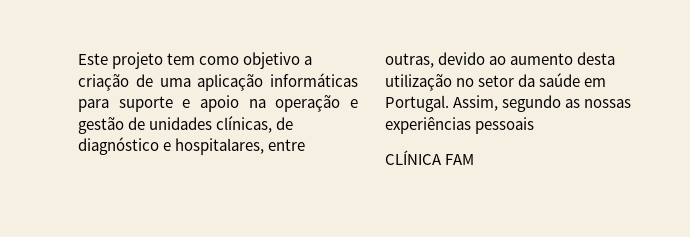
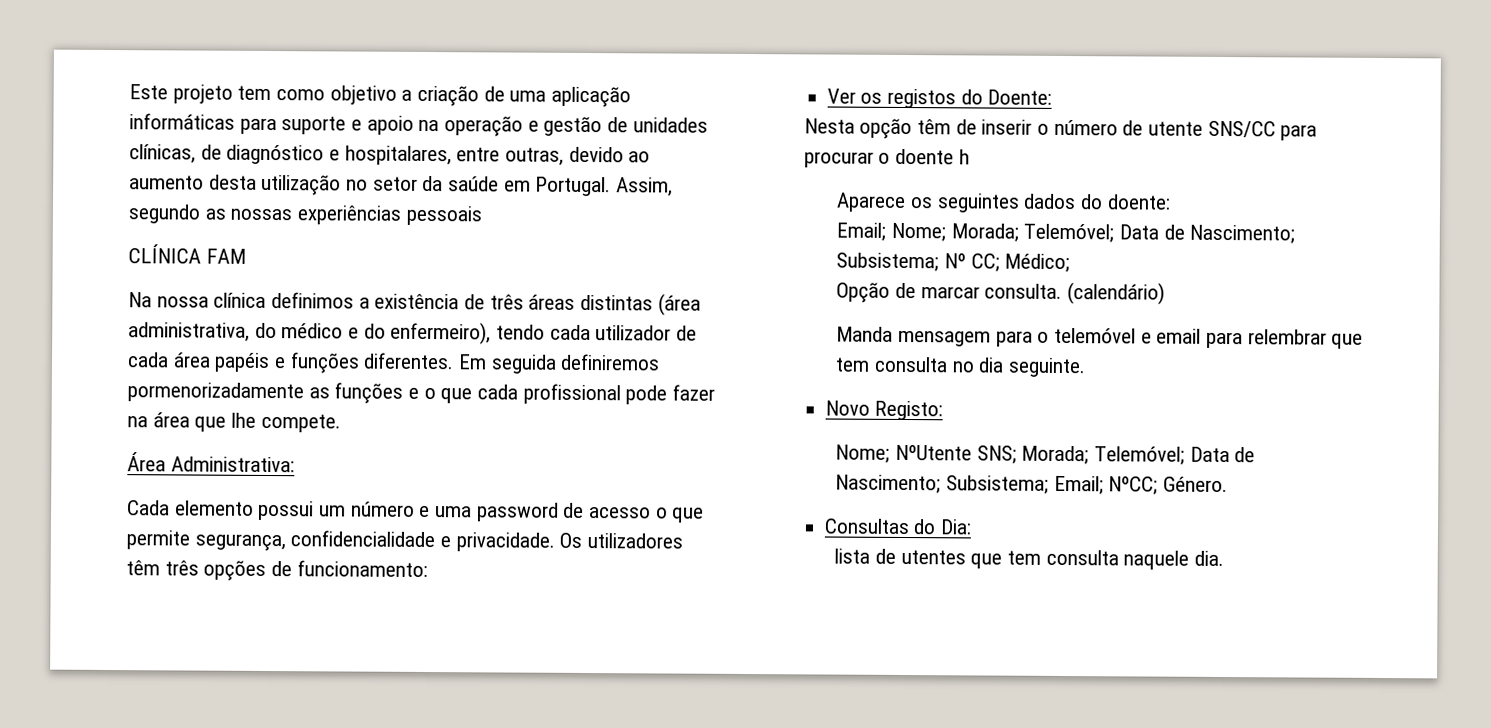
(475, 159) none -> [128,292,701,316] [128,321,698,345] [127,352,661,374] [127,382,716,405] [127,412,341,433] [127,452,295,473] [127,500,705,523] [126,530,684,552] [126,560,428,581] [826,88,1053,109] [803,118,1318,141] [803,148,970,168] [836,192,1171,213] [836,222,1296,244] [836,252,1071,273] [836,282,1165,305] [836,326,1364,349] [835,356,1086,378] [824,400,944,421] [835,444,1256,465] [835,474,1228,495] [823,518,973,535] [834,548,1224,570] // Na nossa clínica definimos a existência de três áreas distintas (área administrativa, do médico e do enfermeiro), tendo cada utilizador de cada área papéis e funções diferentes. Em seguida definiremos pormenorizadamente as funções e o que cada profissional pode fazer na área que lhe compete. // Área Administrativa: // Cada elemento possui um número e uma password de acesso o que permite segurança, confidencialidade e privacidade. Os utilizadores têm três opções de funcionamento: // Ver os registos do Doente: // Nesta opção têm de inserir o número de utente SNS/CC para procurar o doente h // Aparece os seguintes dados do doente: // Email; Nome; Morada; Telemóvel; Data de Nascimento; Subsistema; Nº CC; Médico; // Opção de marcar consulta. (calendário) // Manda mensagem para o telemóvel e email para relembrar que tem consulta no dia seguinte. // Novo Registo: // Nome; NºUtente SNS; Morada; Telemóvel; Data de Nascimento; Subsistema; Email; NºCC; Género. // Consultas do Dia: // lista de utentes que tem consulta naquele dia.

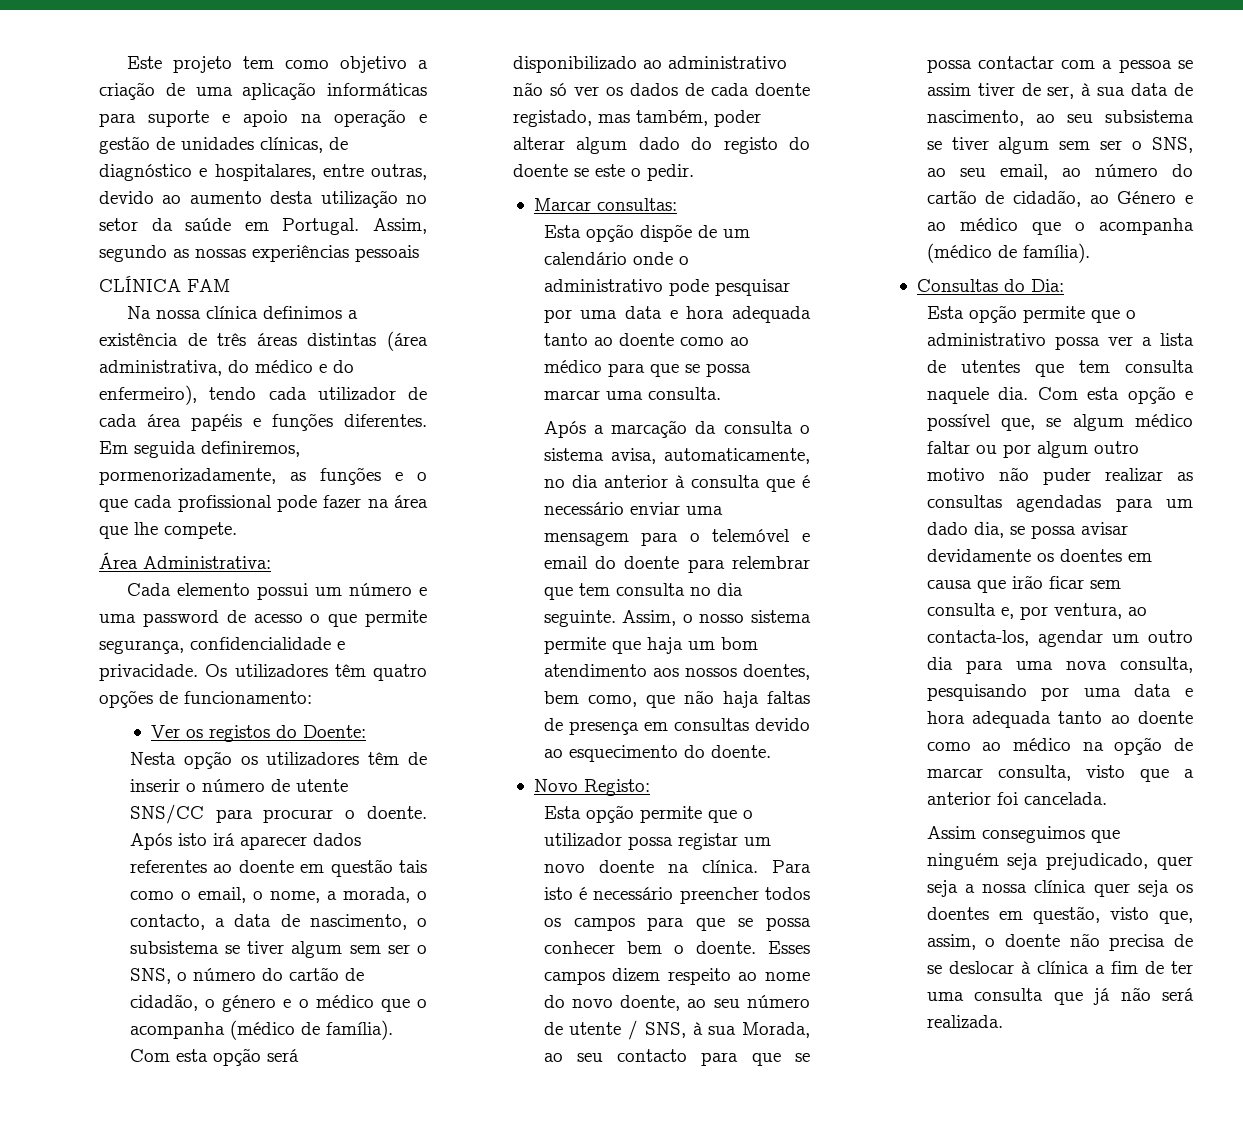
[560,353,661,371] [127,382,304,403] definiremos pormenorizadamente -> [201,441,300,457] [99,468,276,485] definiremos, pormenorizadamente,
[164,560,199,576] três -> [373,664,427,681] quatro
(913, 129) none -> [240,752,360,765] os utilizadores
[894,148,970,165] [836,192,1171,213] [836,222,1296,244] [836,252,1071,273] [836,282,1165,305] [836,326,894,342] doente h // Aparece os seguintes dados do doente: // Email; Nome; Morada; Telemóvel; Data de Nascimento; Subsistema; Nº CC; Médico; // Opção de marcar consulta. (calendário) // Manda -> [367,806,427,819] [129,833,361,850] [129,859,427,877] [129,887,427,903] [129,914,427,930] [129,941,427,958] [129,967,364,984] [129,994,427,1012] [129,1020,393,1040] [129,1048,299,1066] [512,56,787,73] [512,82,810,96] [512,110,761,127] [512,137,810,154] [512,164,694,181] [533,198,677,211] [543,224,750,242] [543,252,689,265] [543,279,790,296] [543,306,811,323] [543,333,749,346] [543,360,751,377] [543,387,721,400] [543,420,810,438] [543,448,810,464] [543,475,810,492] [543,502,723,515] doente. Após isto irá aparecer dados referentes ao doente em questão tais como o email, o nome, a morada, o contacto, a data de nascimento, o subsistema se tiver algum sem ser o SNS, o número do cartão de cidadão, o género e o médico que o acompanha (médico de família). Com esta opção será disponibilizado ao administrativo não só ver os dados de cada doente registado, mas também, poder alterar algum dado do registo do doente se este o pedir. // Marcar consultas: // Esta opção dispõe de um calendário onde o administrativo pode pesquisar por uma data e hora adequada tanto ao doente como ao médico para que se possa marcar uma consulta. // Após a marcação da consulta o sistema avisa, automaticamente, no dia anterior à consulta que é necessário enviar uma
(1202, 336) none -> [595,556,680,569] do doente
[824,400,944,421] [835,444,1256,465] [835,474,1228,495] [823,518,973,535] // Novo Registo: // Nome; NºUtente SNS; Morada; Telemóvel; Data de Nascimento; Subsistema; Email; NºCC; Género. // Consultas do Dia: // -> [622,610,811,626] [543,637,758,654] [543,664,810,680] [543,690,810,708] [543,718,810,735] [543,745,771,762] [533,779,650,796] [543,805,753,823] [543,833,771,850] [543,860,811,873] [543,887,810,904] [543,917,811,931] [543,941,810,954] [543,968,810,985] [543,995,810,1011] [543,1020,810,1040] [543,1049,810,1066] [926,56,1193,73] [926,83,1193,99] [926,110,1194,126] [926,137,1193,154] [926,164,1193,180] [926,190,1193,207] [926,218,1194,235] [926,243,1090,263] [916,279,1064,292] [926,305,1136,323] [926,333,1152,350] Assim, o nosso sistema permite que haja um bom atendimento aos nossos doentes, bem como, que não haja faltas de presença em consultas devido ao esquecimento do doente. // Novo Registo: // Esta opção permite que o utilizador possa registar um novo doente na clínica. Para isto é necessário preencher todos os campos para que se possa conhecer bem o doente. Esses campos dizem respeito ao nome do novo doente, ao seu número de utente / SNS, à sua Morada, ao seu contacto para que se possa contactar com a pessoa se assim tiver de ser, à sua data de nascimento, ao seu subsistema se tiver algum sem ser o SNS, ao seu email, ao número do cartão de cidadão, ao Género e ao médico que o acompanha (médico de família). // Consultas do Dia: // Esta opção permite que o administrativo possa ver a
(1224, 558) none -> [1037,386,1193,404] [926,414,1193,431] [926,441,1139,458] [926,467,1193,485] [926,495,1193,512] [926,522,1128,539] [926,549,1152,562] [926,575,1121,593] [926,603,1147,620] [926,630,1193,647] [926,657,1193,674] [926,684,1193,701] [926,711,1193,728] [926,737,1193,755] [926,765,1194,782] [926,792,1107,805] [926,826,1120,843] [926,853,1193,870] [926,880,1193,897] [926,906,1193,924] [926,933,1193,951] [926,961,1193,974] [926,987,1194,1005] [926,1015,1003,1028] Com esta opção e possível que, se algum médico faltar ou por algum outro motivo não puder realizar as consultas agendadas para um dado dia, se possa avisar devidamente os doentes em causa que irão ficar sem consulta e, por ventura, ao contacta-los, agendar um outro dia para uma nova consulta, pesquisando por uma data e hora adequada tanto ao doente como ao médico na opção de marcar consulta, visto que a anterior foi cancelada. // Assim conseguimos que ninguém seja prejudicado, quer seja a nossa clínica quer seja os doentes em questão, visto que, assim, o doente não precisa de se deslocar à clínica a fim de ter uma consulta que já não será realizada.

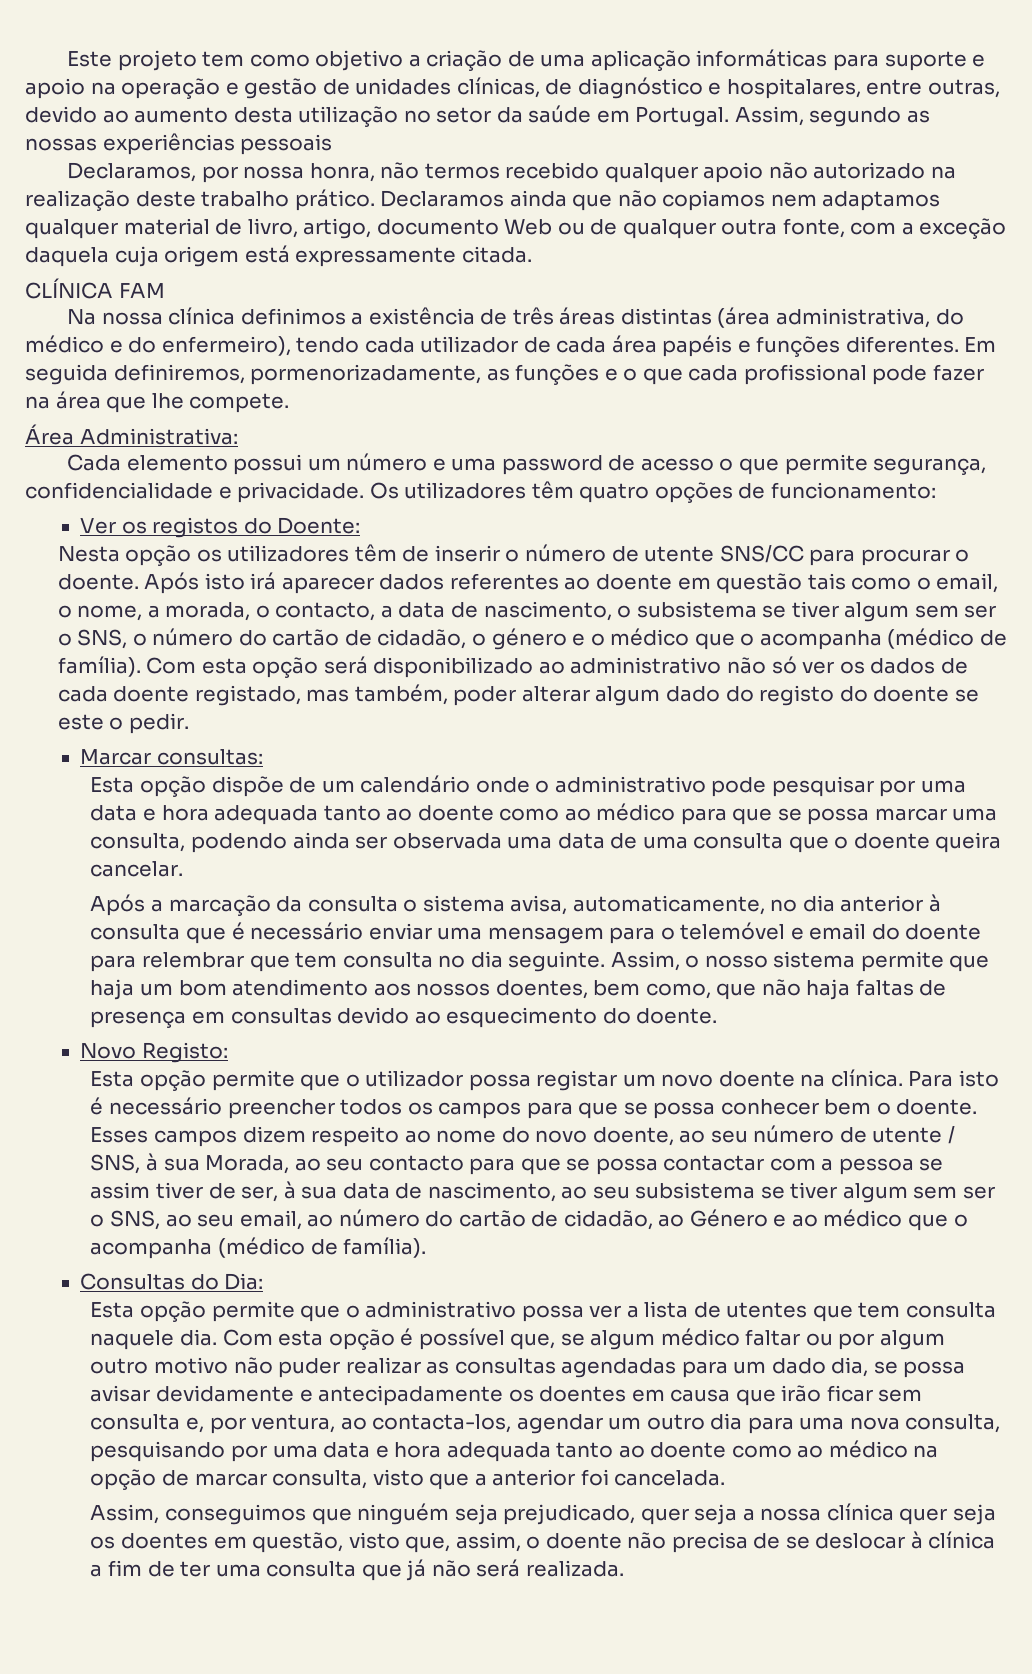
(419, 253) none -> [67,162,957,183] [25,189,941,211] [25,218,1007,239] [25,245,532,267] // Declaramos, por nossa honra, não termos recebido qualquer apoio não autorizado na realização deste trabalho prático. Declaramos ainda que não copiamos nem adaptamos qualquer material de livro, artigo, documento Web ou de qualquer outra fonte, com a exceção daquela cuja origem está expressamente citada.
[647,387,721,400] consulta. -> [90,832,1002,853] [90,861,184,877] consulta, podendo ainda ser observada uma data de uma consulta que o doente queira cancelar.
[1185,391,1193,400] e -> [400,1328,414,1346] é
(1031, 555) none -> [299,1385,504,1406] e antecipadamente
[926,826,976,839] Assim -> [90,1504,160,1524] Assim,

